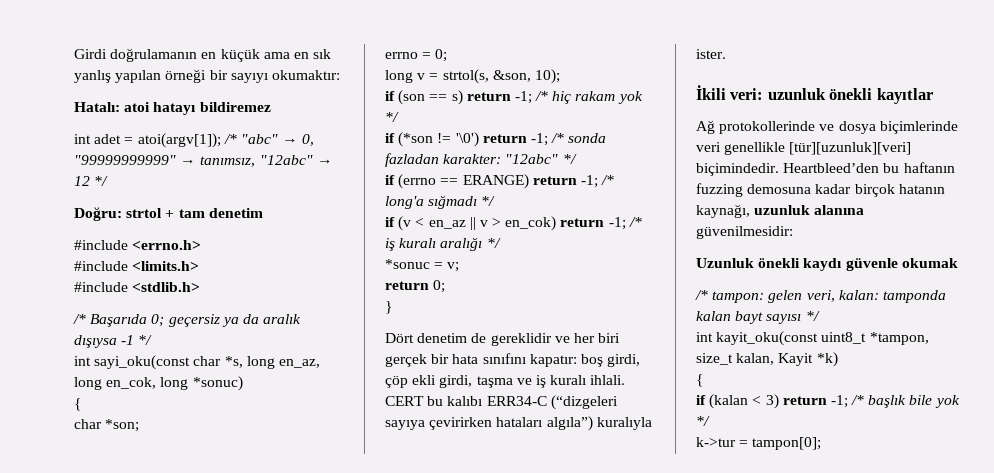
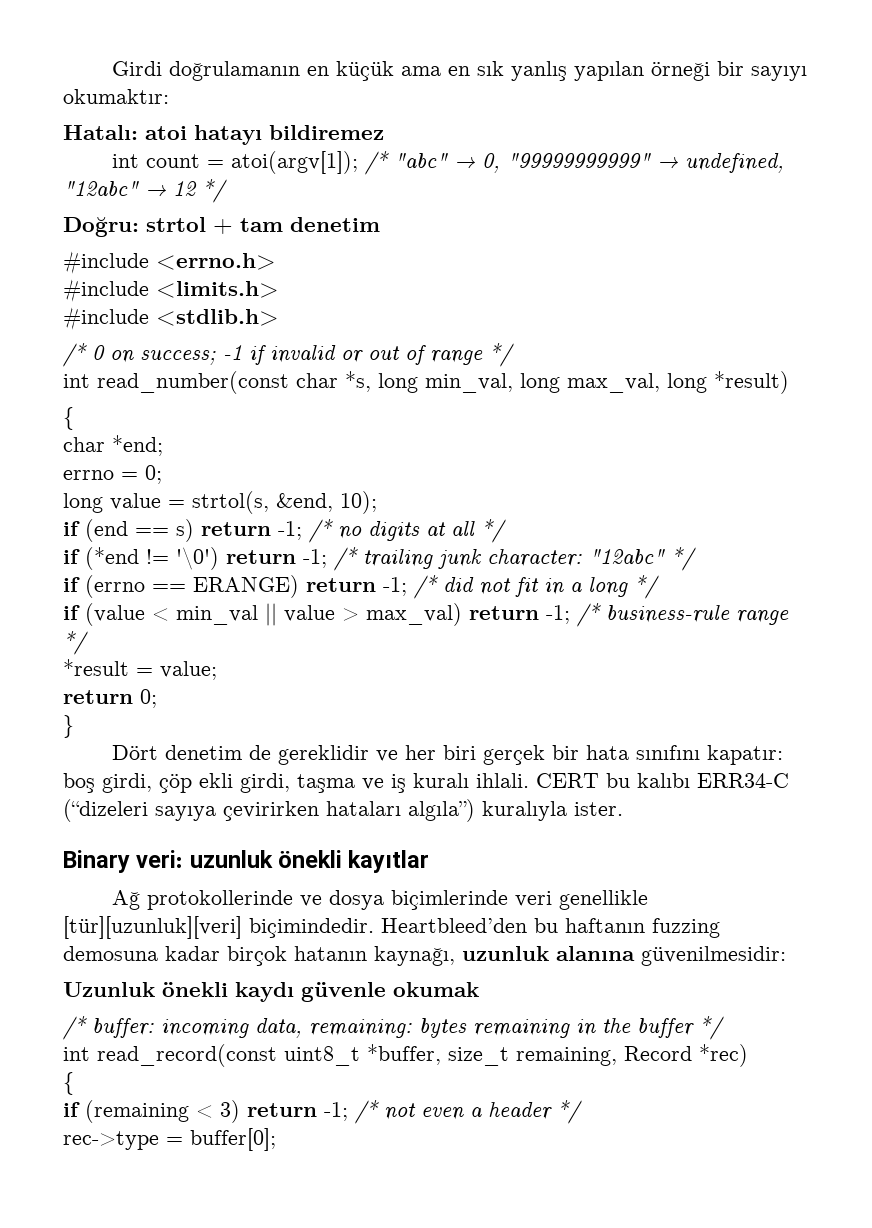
[94,134,122,144] adet -> [145,154,200,168] count
[200,156,256,167] tanımsız, -> [684,153,784,173] undefined,
[90,314,302,327] [74,335,153,348] [74,355,191,370] Başarıda 0; geçersiz ya da aralık dışıysa -1 */ // int sayi_oku(const -> [92,343,514,367] [63,371,289,394] 0 on success; -1 if invalid or out of range */ // int read_number(const
[278,359,320,368] [74,376,243,391] en_az, long en_cok, long *sonuc) -> [425,371,789,394] min_val, long max_val, long *result)
[105,419,140,432] *son; -> [112,435,163,456] *end;
[417,73,426,80] v -> [110,493,161,510] value
[492,70,531,82] &son, -> [276,493,333,512] &end,
[398,90,426,105] (son -> [85,519,128,542] (end
[552,91,643,104] [385,112,399,122] [385,132,434,147] hiç rakam yok */ // if (*son -> [338,519,506,543] [63,547,139,570] no digits at all */ // if (*end
[568,133,607,143] [385,153,502,167] sonda fazladan karakter: -> [363,549,582,569] trailing junk character:
[385,195,496,209] [385,216,642,231] [385,237,501,251] [385,259,460,272] long'a sığmadı */ // if (v < en_az || v > en_cok) return -1; /* iş kuralı aralığı */ // *sonuc = v; -> [443,575,659,599] [63,603,789,627] [63,631,88,655] [63,659,217,680] did not fit in a long */ // if (value < min_val || value > max_val) return -1; /* business-rule range */ // *result = value;
[550,395,618,410] (“dizgeleri -> [63,799,148,822] (“dizeleri
[696,85,726,100] İkili -> [63,850,130,873] Binary
[712,290,946,303] [696,311,820,324] [696,331,929,346] [696,352,838,367] tampon: gelen veri, kalan: tamponda kalan bayt sayısı */ // int kayit_oku(const uint8_t *tampon, size_t kalan, Kayit *k) -> [92,1016,724,1040] [63,1044,748,1067] buffer: incoming data, remaining: bytes remaining in the buffer */ // int read_record(const uint8_t *buffer, size_t remaining, Record *rec)
[709,394,749,409] (kalan -> [85,1100,189,1123] (remaining
[868,395,960,408] [696,416,710,426] [696,437,822,450] başlık bile yok */ // k->tur = tampon[0]; -> [384,1100,582,1124] [63,1128,276,1151] not even a header */ // rec->type = buffer[0];

